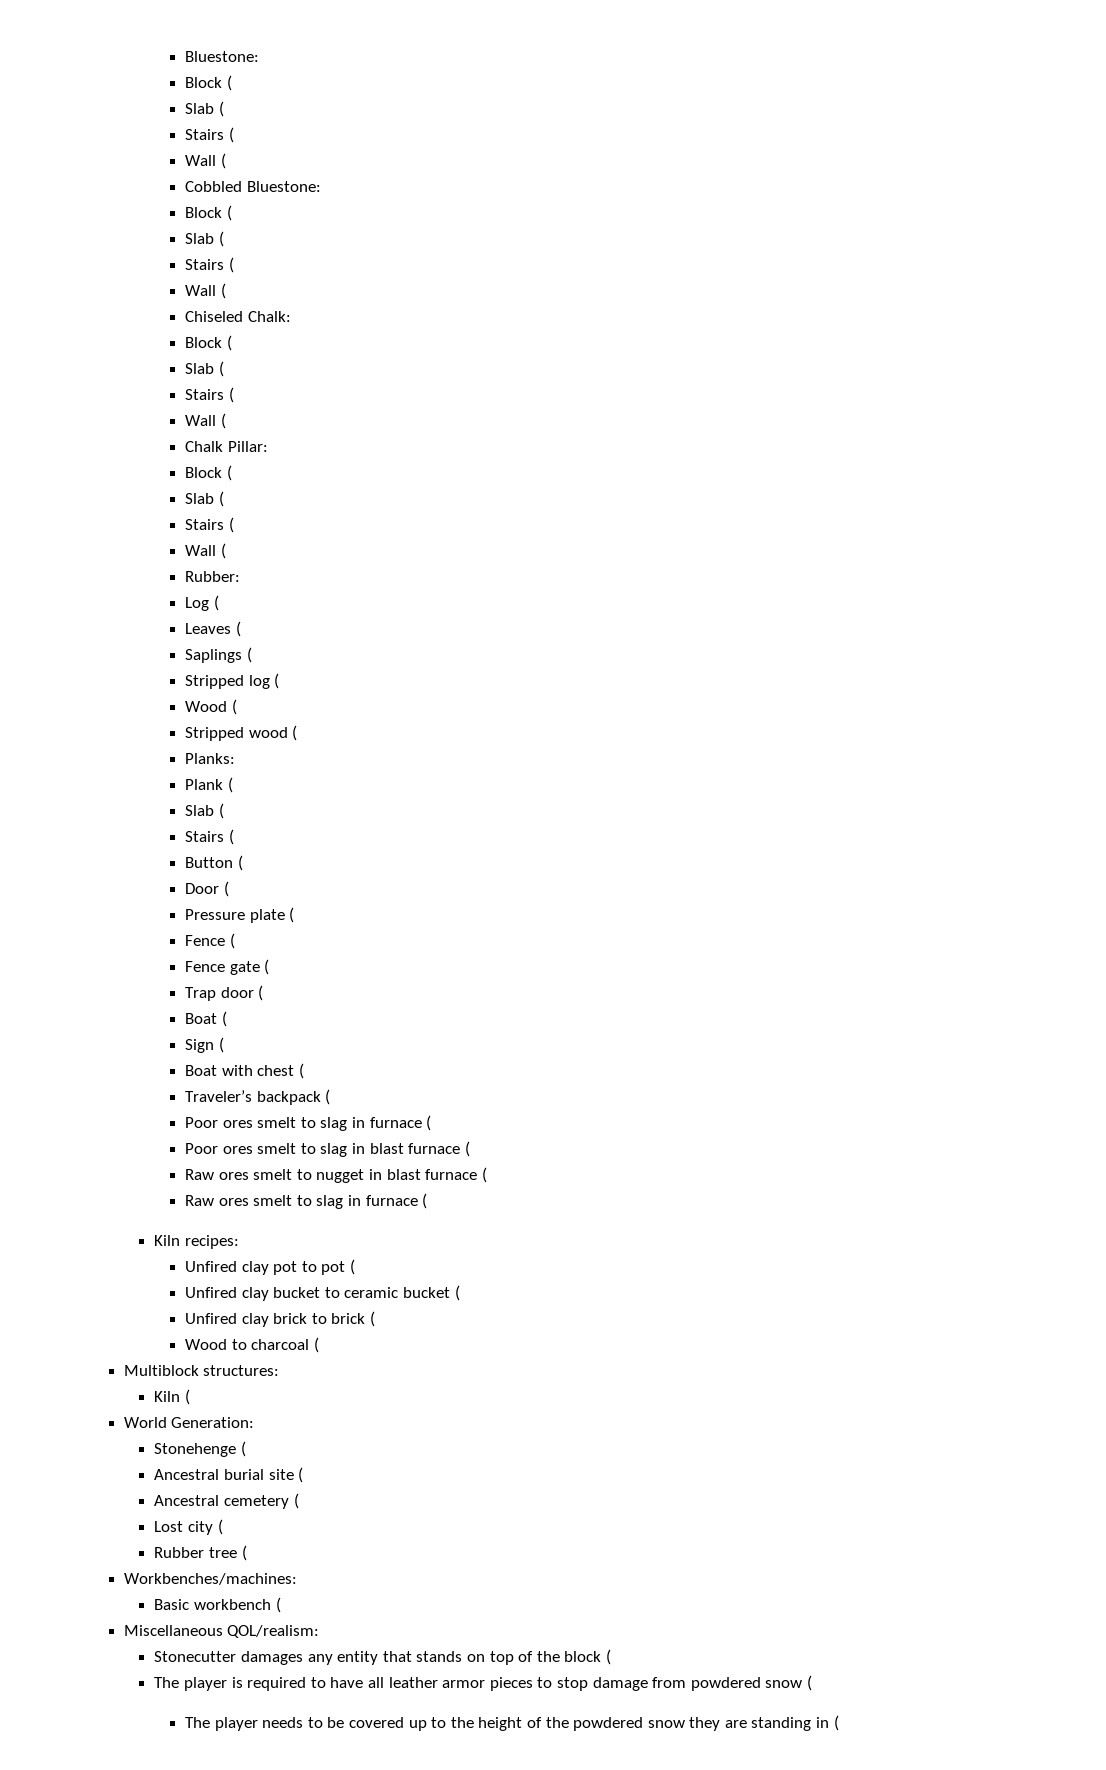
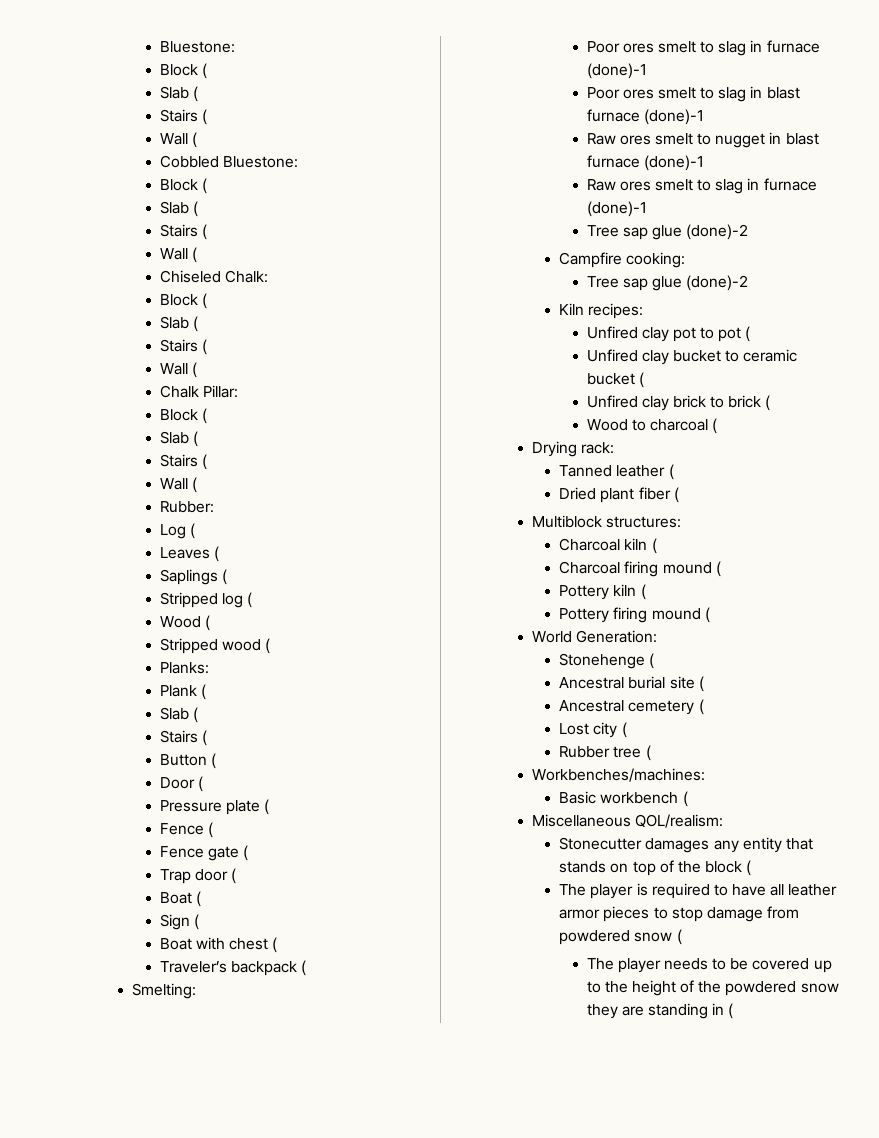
(331, 1097) none -> [132,983,197,999] // Smelting:
[426,1115,432,1131] ( -> [586,63,647,79] (done)-1
[464,1141,470,1157] ( -> [643,109,704,125] (done)-1
[481,1167,487,1183] ( -> [643,155,704,171] (done)-1
[422,1193,428,1209] ( -> [586,201,647,217] [586,224,749,240] [559,252,686,268] [586,275,749,291] (done)-1 // Tree sap glue (done)-2 // Campfire cooking: // Tree sap glue (done)-2
[123,1365,280,1376] [154,1391,181,1402] Multiblock structures: // Kiln -> [531,441,614,457] [559,464,674,480] [559,487,679,503] [531,515,681,528] [559,538,657,554] [559,561,721,577] [559,584,646,600] [559,607,701,623] Drying rack: // Tanned leather ( // Dried plant fiber ( // Multiblock structures: // Charcoal kiln ( // Charcoal firing mound ( // Pottery kiln ( // Pottery firing mound

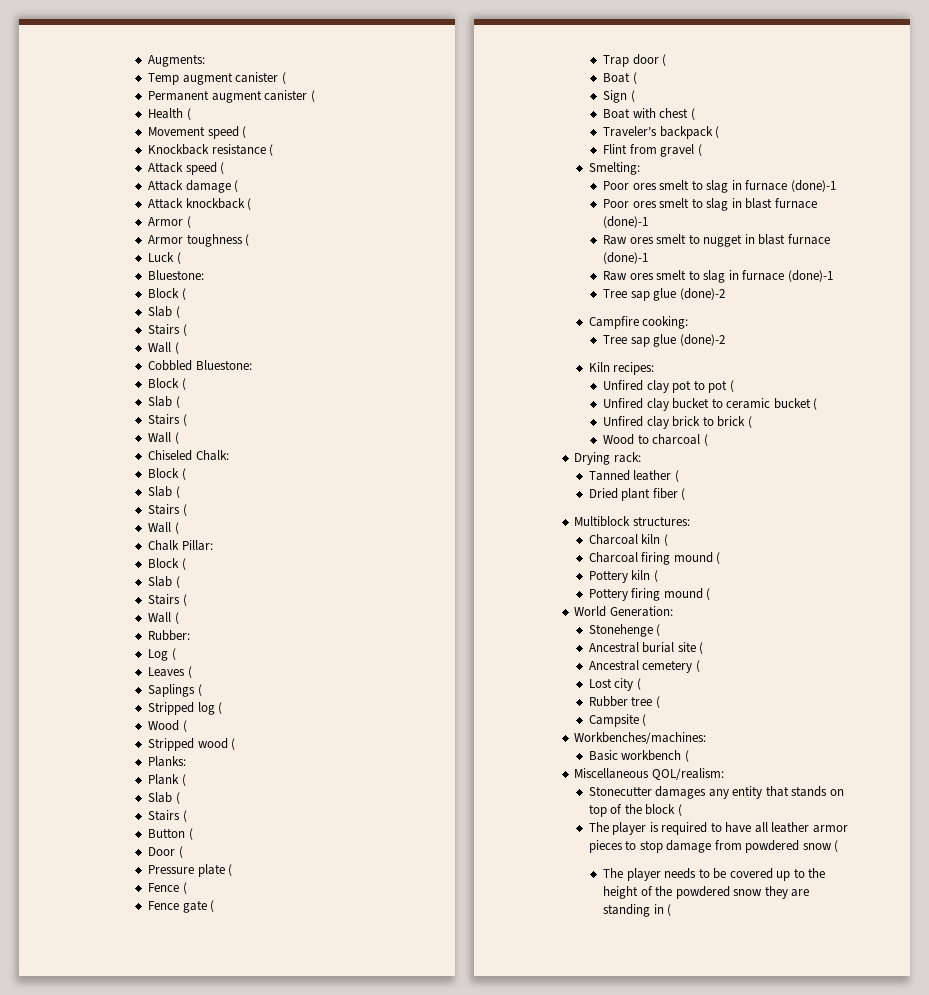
(159, 47) none -> [148,54,206,67] [148,72,286,85] [148,90,315,103] [148,108,191,120] [148,126,247,139] [148,144,274,156] [148,162,225,175] [148,180,239,193] [148,198,252,210] [148,216,191,228] [148,234,250,247] [148,252,181,264] Augments: // Temp augment canister ( // Permanent augment canister ( // Health ( // Movement speed ( // Knockback resistance ( // Attack speed ( // Attack damage ( // Attack knockback ( // Armor ( // Armor toughness ( // Luck ( //
(306, 968) none -> [603,144,702,157] // Flint from gravel (
(651, 753) none -> [588,714,647,727] // Campsite (

